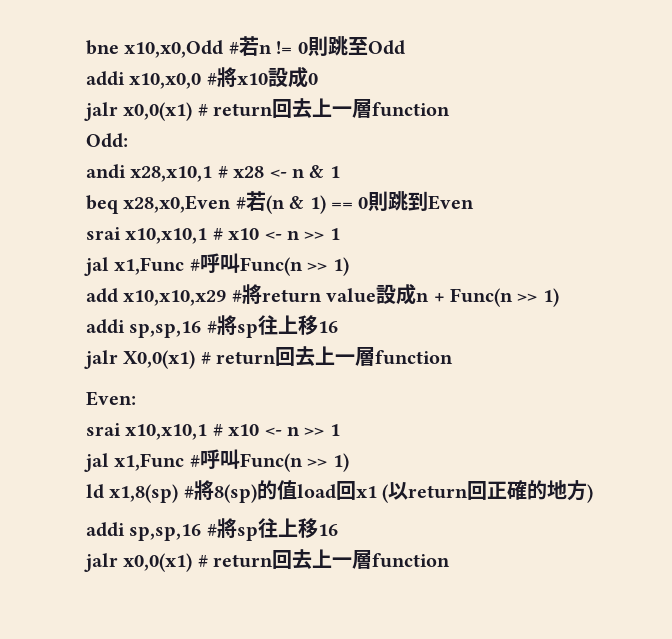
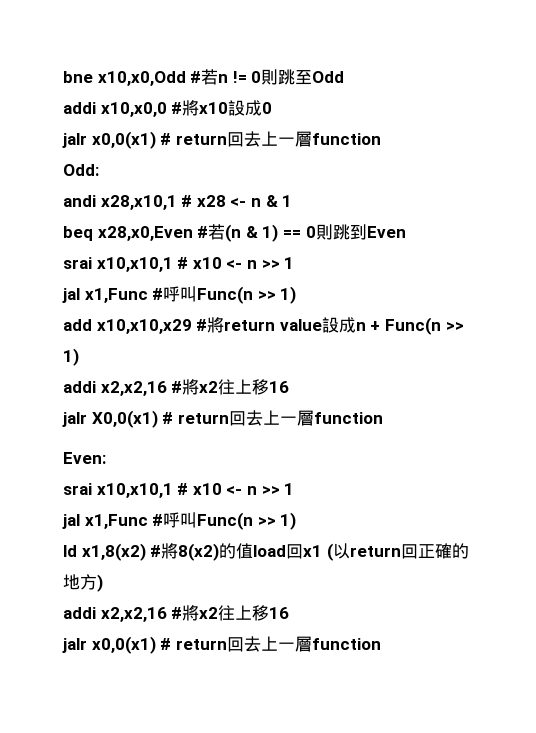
[129,315,258,338] sp,sp,16 #將sp -> [100,379,219,396] x2,x2,16 #將x2
[109,480,257,503] x1,8(sp) #將8(sp) -> [81,543,220,561] x1,8(x2) #將8(x2)
[129,518,258,541] sp,sp,16 #將sp -> [100,605,219,622] x2,x2,16 #將x2

